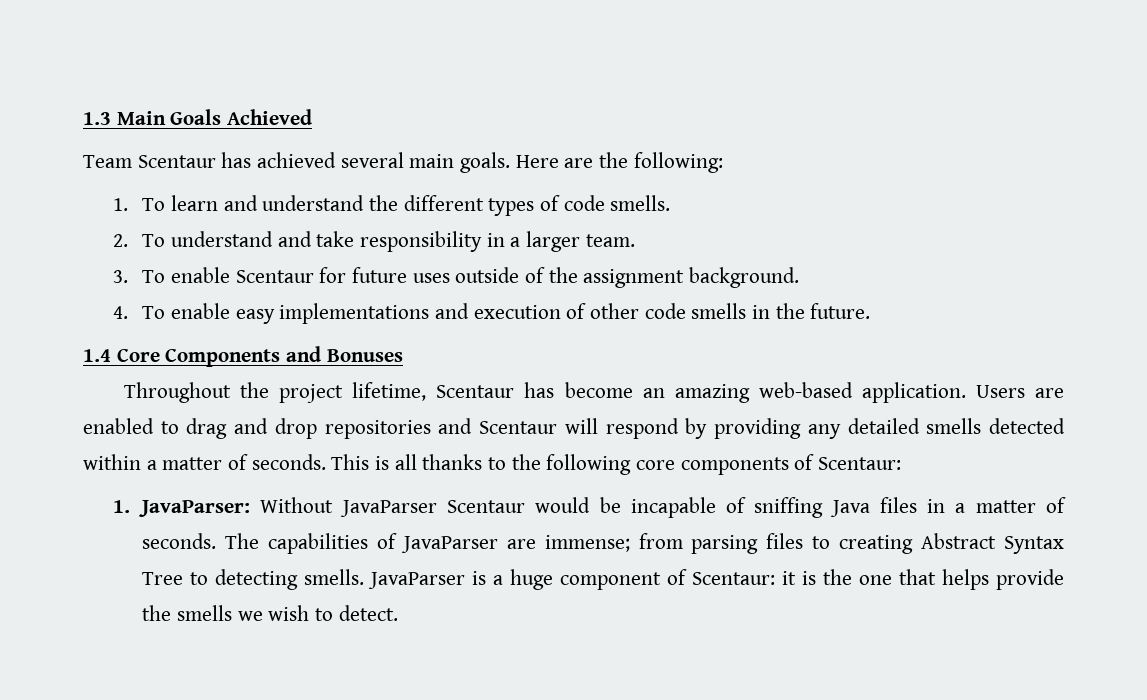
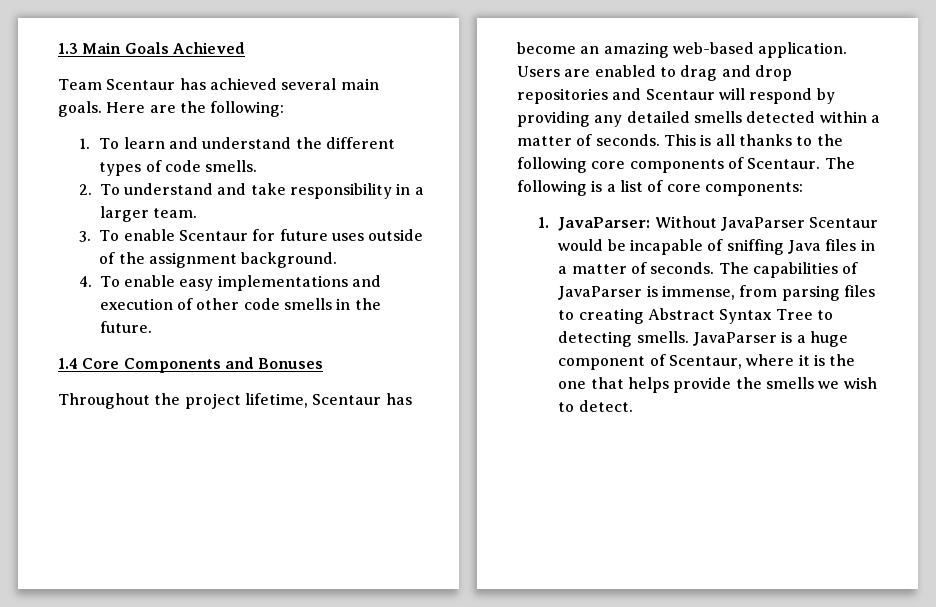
[818,457,902,470] Scentaur: -> [747,157,855,169] [517,180,803,196] Scentaur. The following is a list of core components:
[506,535,630,552] are immense; -> [646,285,735,300] is immense,
[692,572,776,585] Scentaur: -> [668,354,795,369] Scentaur, where

